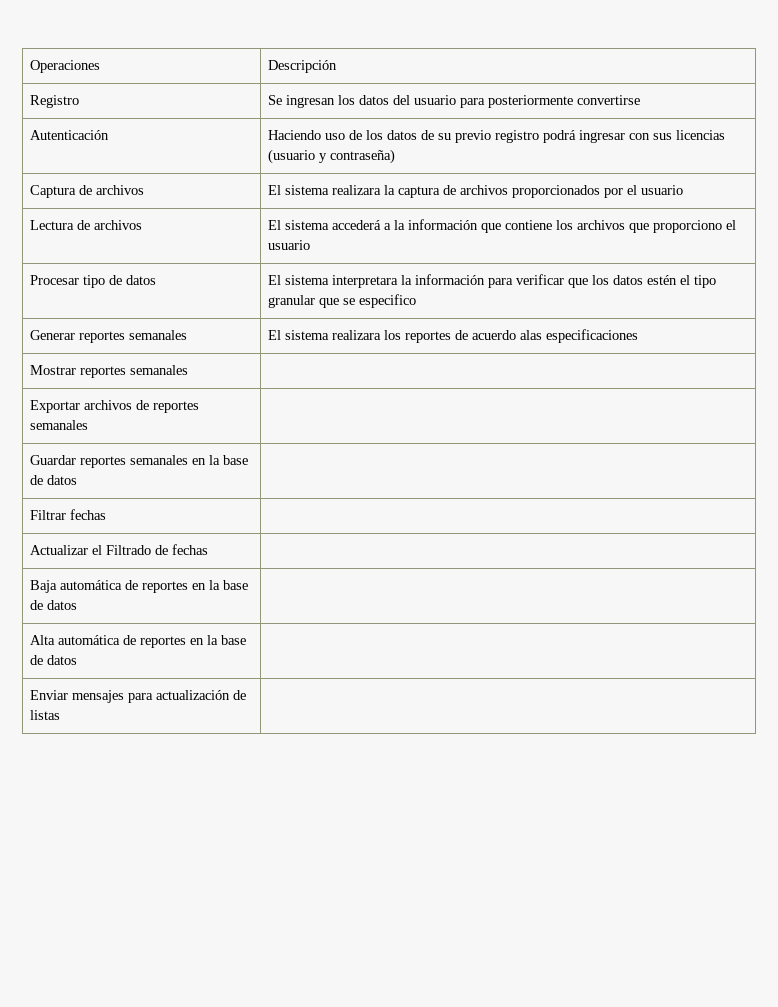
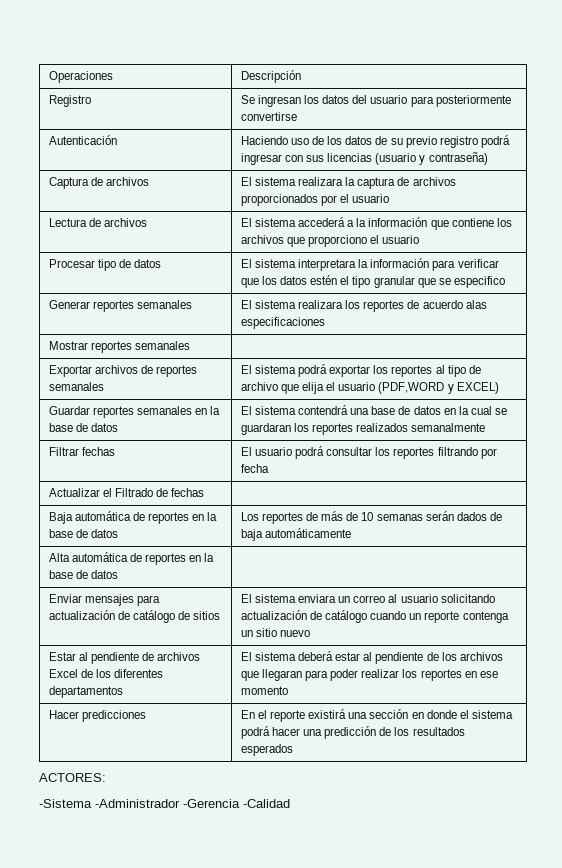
(89, 425) none -> [240,364,481,377] [240,382,499,394] El sistema podrá exportar los reportes al tipo de archivo que elija el usuario (PDF,WORD y EXCEL)
[30,509,107,520] // Filtrar fechas | -> [240,405,507,415] [240,423,486,435] [48,447,115,456] [240,446,497,459] [240,464,269,473] El sistema contendrá una base de datos en la cual se guardaran los reportes realizados semanalmente // Filtrar fechas | El usuario podrá consultar los reportes filtrando por fecha
(78, 605) none -> [240,511,502,524] [240,528,351,541] Los reportes de más de 10 semanas serán dados de baja automáticamente
[30,710,61,720] listas | -> [133,610,221,623] [240,594,495,603] [240,610,509,623] [240,628,311,637] [48,652,201,664] [48,669,164,678] [48,686,123,698] [240,651,503,664] [240,669,498,681] [240,686,288,695] [48,710,146,722] [240,709,513,722] [240,726,465,739] [240,744,293,756] [39,773,106,782] [39,799,290,808] catálogo de sitios | El sistema enviara un correo al usuario solicitando actualización de catálogo cuando un reporte contenga un sitio nuevo // Estar al pendiente de archivos Excel de los diferentes departamentos | El sistema deberá estar al pendiente de los archivos que llegaran para poder realizar los reportes en ese momento // Hacer predicciones | En el reporte existirá una sección en donde el sistema podrá hacer una predicción de los resultados esperados // ACTORES: // -Sistema -Administrador -Gerencia -Calidad

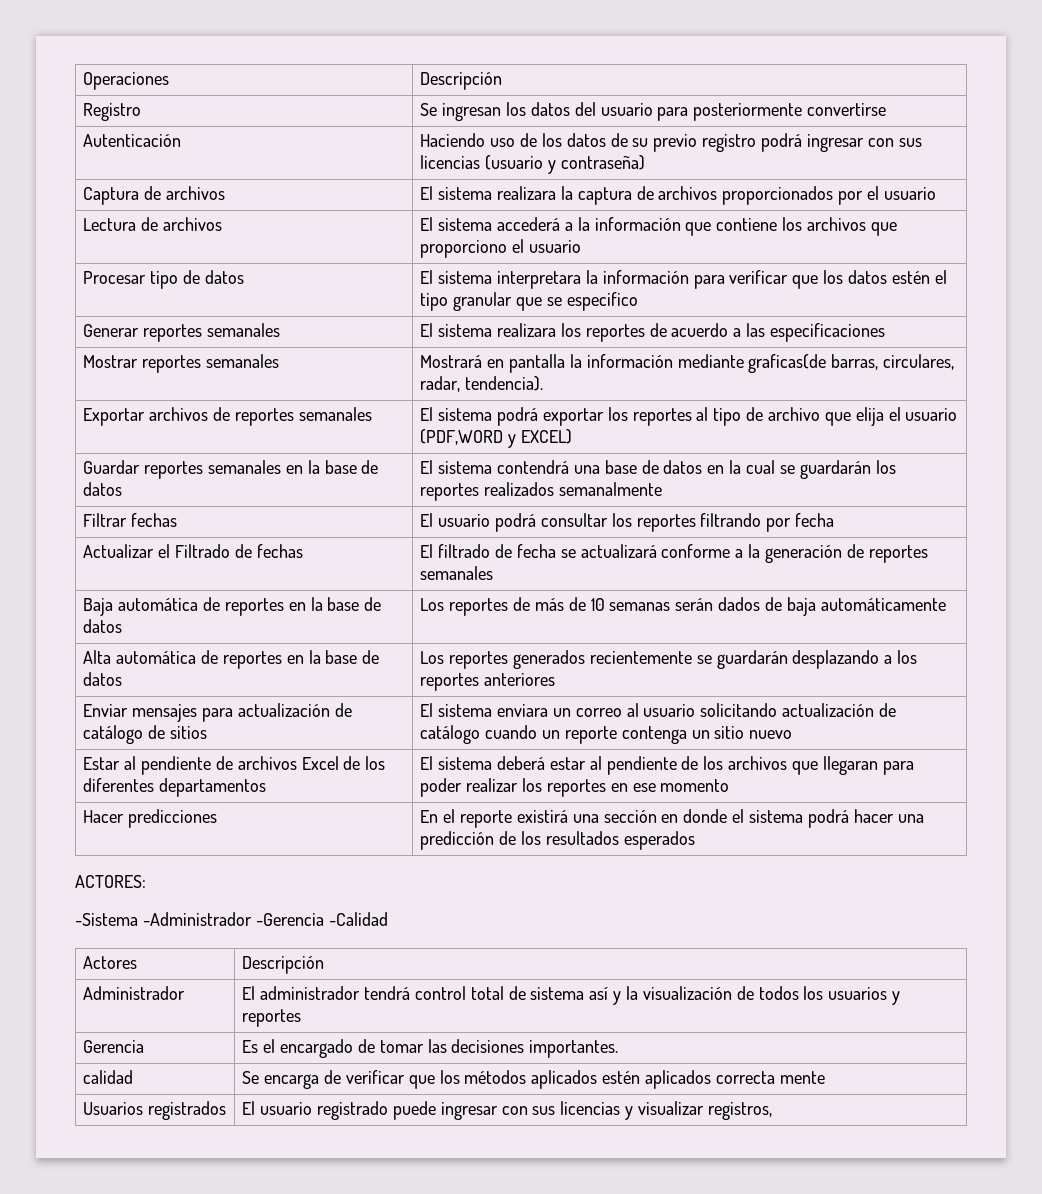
[465,300,487,309] alas -> [733,323,766,337] a las
(191, 345) none -> [420,354,955,373] [420,376,544,392] Mostrará en pantalla la información mediante graficas(de barras, circulares, radar, tendencia).
[240,423,291,435] guardaran -> [799,460,871,479] guardarán
(205, 492) none -> [420,544,928,563] [420,566,494,580] El filtrado de fecha se actualizará conforme a la generación de reportes semanales
(119, 574) none -> [420,650,918,669] [420,673,556,691] Los reportes generados recientemente se guardarán desplazando a los reportes anteriores
(290, 803) none -> [83,956,138,969] [242,956,325,974] [83,986,186,1000] [242,986,901,1005] [242,1009,302,1027] [83,1040,145,1053] [242,1039,619,1058] [83,1070,134,1084] [242,1070,825,1089] [83,1101,227,1120] [242,1101,772,1120] // Actores | Descripción // Administrador | El administrador tendrá control total de sistema así y la visualización de todos los usuarios y reportes // Gerencia | Es el encargado de tomar las decisiones importantes. // calidad | Se encarga de verificar que los métodos aplicados estén aplicados correcta mente // Usuarios registrados | El usuario registrado puede ingresar con sus licencias y visualizar registros,

